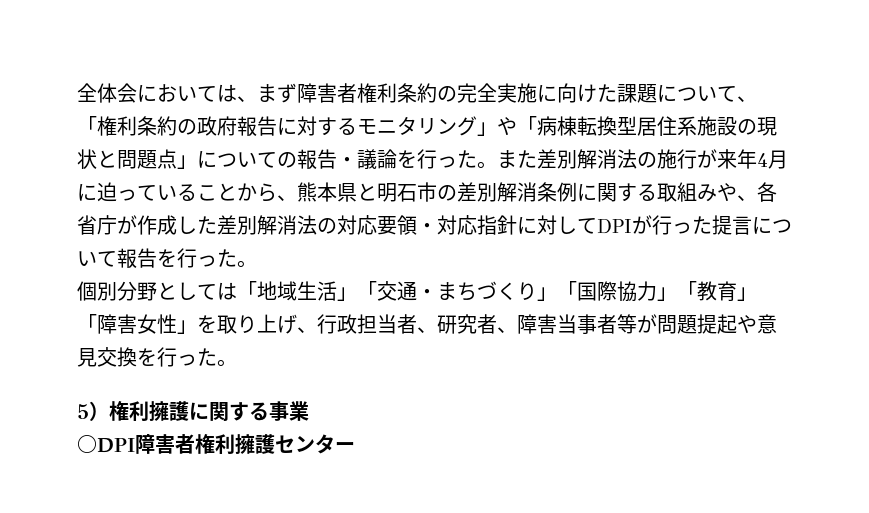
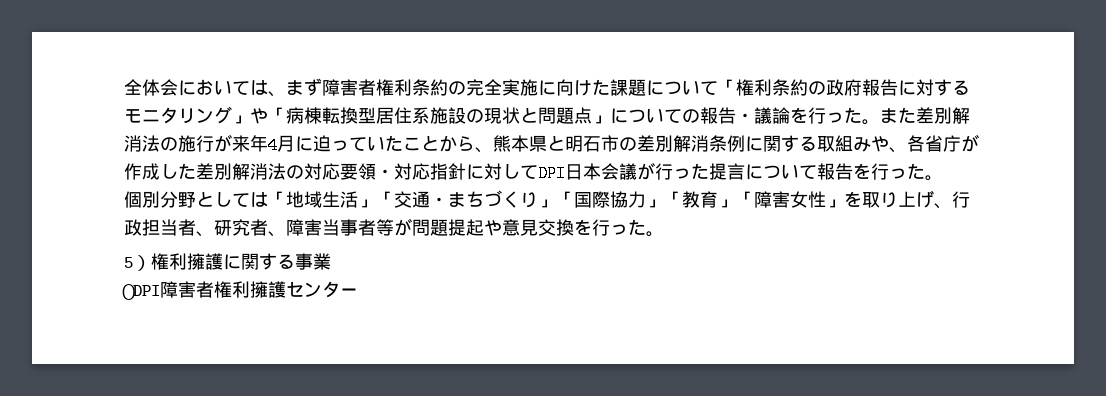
[737,96,757,102] 、 -> (718, 88) none
[177,184,197,201] る -> [385,135,403,151] た
(632, 226) none -> [565,163,637,180] 日本会議

